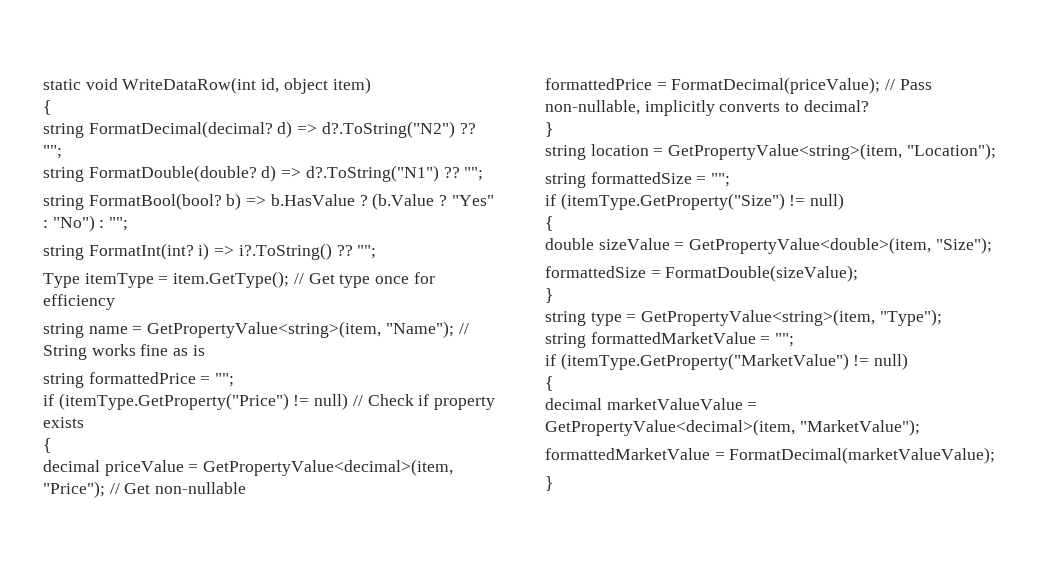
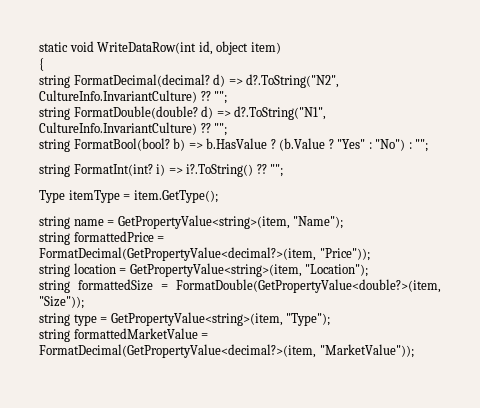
[321,121,455,138] d?.ToString("N2") -> [246,74,340,88] [39,90,197,103] d?.ToString("N2", CultureInfo.InvariantCulture)
[305,165,439,182] d?.ToString("N1") -> [234,106,327,120] [39,122,197,135] d?.ToString("N1", CultureInfo.InvariantCulture)
[293,272,435,288] [43,294,115,310] // Get type once for efficiency -> (218, 196) none
[458,323,469,334] [43,344,205,360] [43,372,235,388] [43,393,496,410] [43,417,84,428] [43,438,51,453] [43,459,454,476] [43,481,247,498] [545,77,932,94] [545,100,869,116] [545,122,553,137] // String works fine as is // string formattedPrice = ""; // if (itemType.GetProperty("Price") != null) // Check if property exists // { // decimal priceValue = GetPropertyValue<decimal>(item, "Price"); // Get non-nullable // formattedPrice = FormatDecimal(priceValue); // Pass non-nullable, implicitly converts to decimal? // } -> [39,231,165,245] [39,247,370,261] // string formattedPrice = FormatDecimal(GetPropertyValue<decimal?>(item, "Price"));
[711,173,731,187] [545,193,845,210] [545,216,553,231] [545,237,992,254] [545,265,859,282] [545,288,553,303] ""; // if (itemType.GetProperty("Size") != null) // { // double sizeValue = GetPropertyValue<double>(item, "Size"); // formattedSize = FormatDouble(sizeValue); // } -> [176,279,441,293] [39,296,84,309] FormatDouble(GetPropertyValue<double?>(item, "Size"));
[775,333,795,347] [545,353,909,370] [545,376,553,391] [545,398,758,410] [545,419,920,436] [545,447,996,464] [545,476,553,491] ""; // if (itemType.GetProperty("MarketValue") != null) // { // decimal marketValueValue = GetPropertyValue<decimal>(item, "MarketValue"); // formattedMarketValue = FormatDecimal(marketValueValue); // } -> [39,344,414,358] FormatDecimal(GetPropertyValue<decimal?>(item, "MarketValue"));

